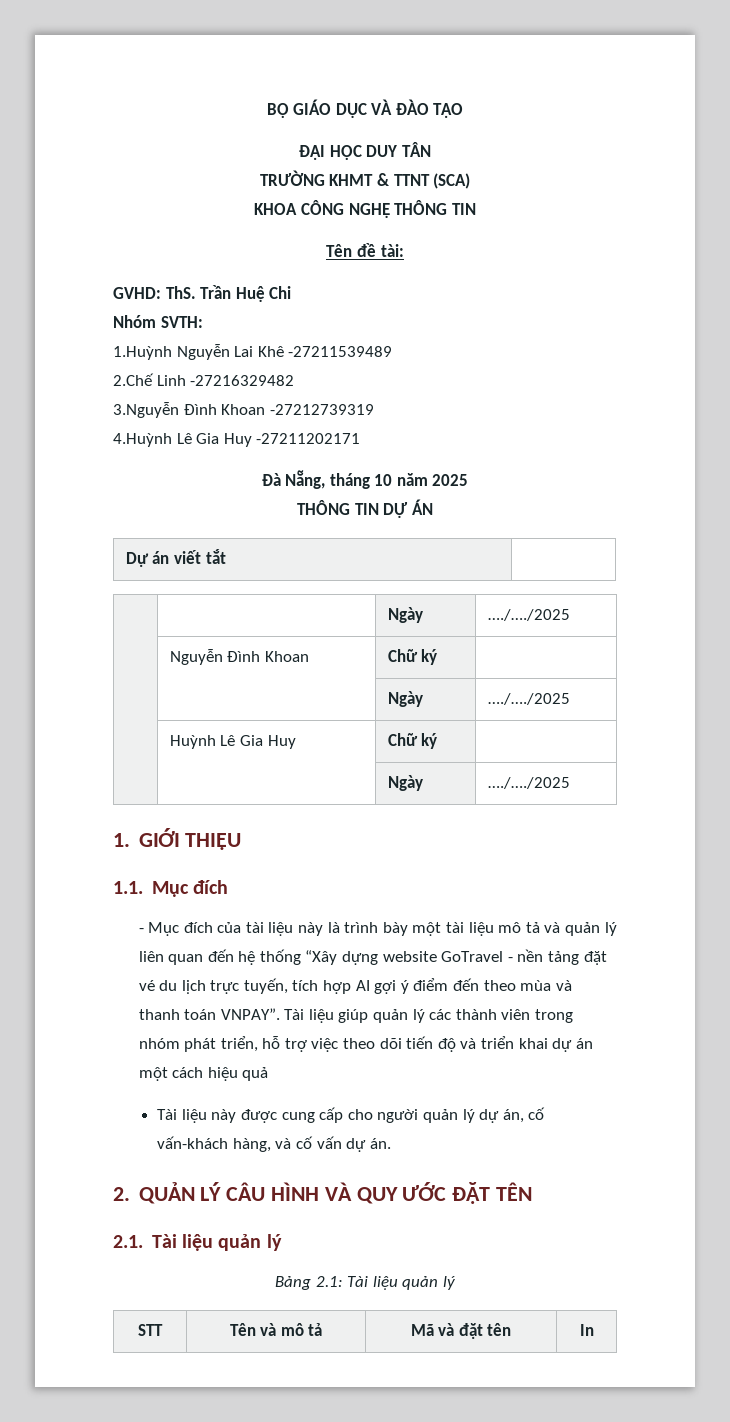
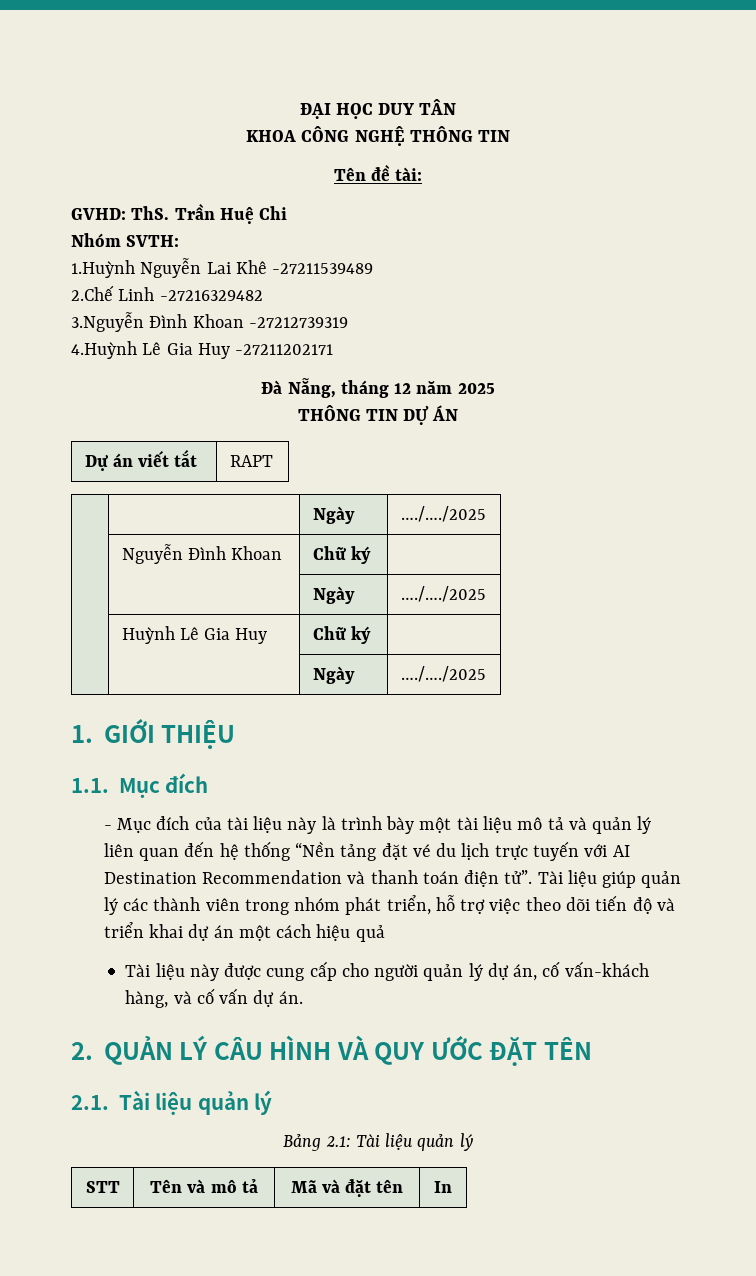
[266,99,464,118] BỘ GIÁO DỤC VÀ ĐÀO TẠO // -> (299, 111) none
[259,170,471,189] // TRƯỜNG KHMT & TTNT (SCA) -> (457, 107) none
[374,474,393,486] 10 -> [394,383,412,394] 12
(226, 556) none -> [229,455,273,467] RAPT
[305,949,544,965] “Xây dựng website GoTravel - nền -> [295,841,336,857] “Nền
[243,978,552,994] tuyến, tích hợp AI gợi ý điểm đến theo mùa -> [532,841,630,861] [103,870,343,884] tuyến với AI Destination Recommendation
[220,1008,280,1020] VNPAY”. -> [464,870,533,887] điện tử”.

